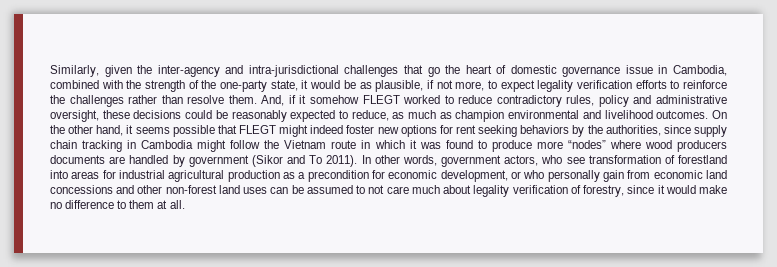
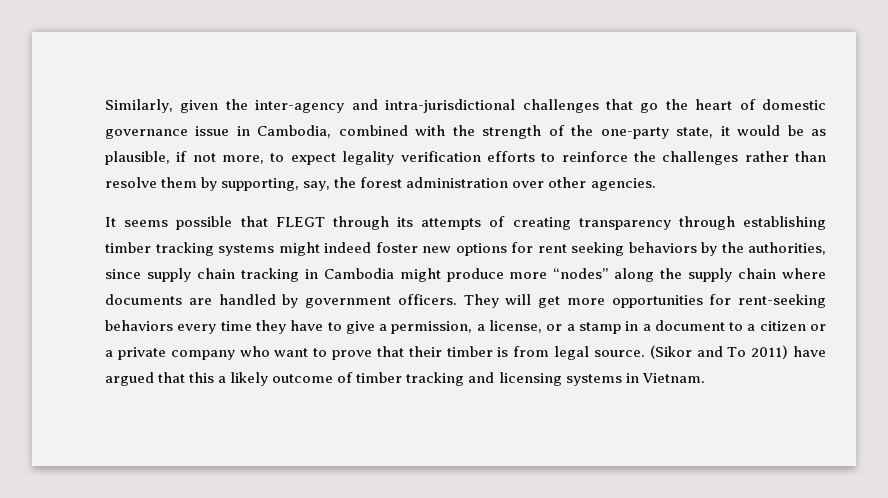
[228,95,727,107] [50,110,727,122] [50,125,276,137] them. And, if it somehow FLEGT worked to reduce contradictory rules, policy and administrative oversight, these decisions could be reasonably expected to reduce, as much as champion environmental and livelihood outcomes. On the other hand, it seems possible that FLEGT -> [161,177,656,191] [105,216,826,230] [105,242,274,256] them by supporting, say, the forest administration over other agencies. // It seems possible that FLEGT through its attempts of creating transparency through establishing timber tracking systems
[230,140,727,152] follow the Vietnam route in which it was found to produce more “nodes” where wood producers -> [446,268,827,282] produce more “nodes” along the supply chain where
[251,155,727,167] [50,170,727,182] [50,185,727,197] [50,200,185,209] (Sikor and To 2011). In other words, government actors, who see transformation of forestland into areas for industrial agricultural production as a precondition for economic development, or who personally gain from economic land concessions and other non-forest land uses can be assumed to not care much about legality verification of forestry, since it would make no difference to them at all. -> [397,294,826,308] [105,320,826,334] [105,345,827,360] [105,372,705,386] officers. They will get more opportunities for rent-seeking behaviors every time they have to give a permission, a license, or a stamp in a document to a citizen or a private company who want to prove that their timber is from legal source. (Sikor and To 2011) have argued that this a likely outcome of timber tracking and licensing systems in Vietnam.

